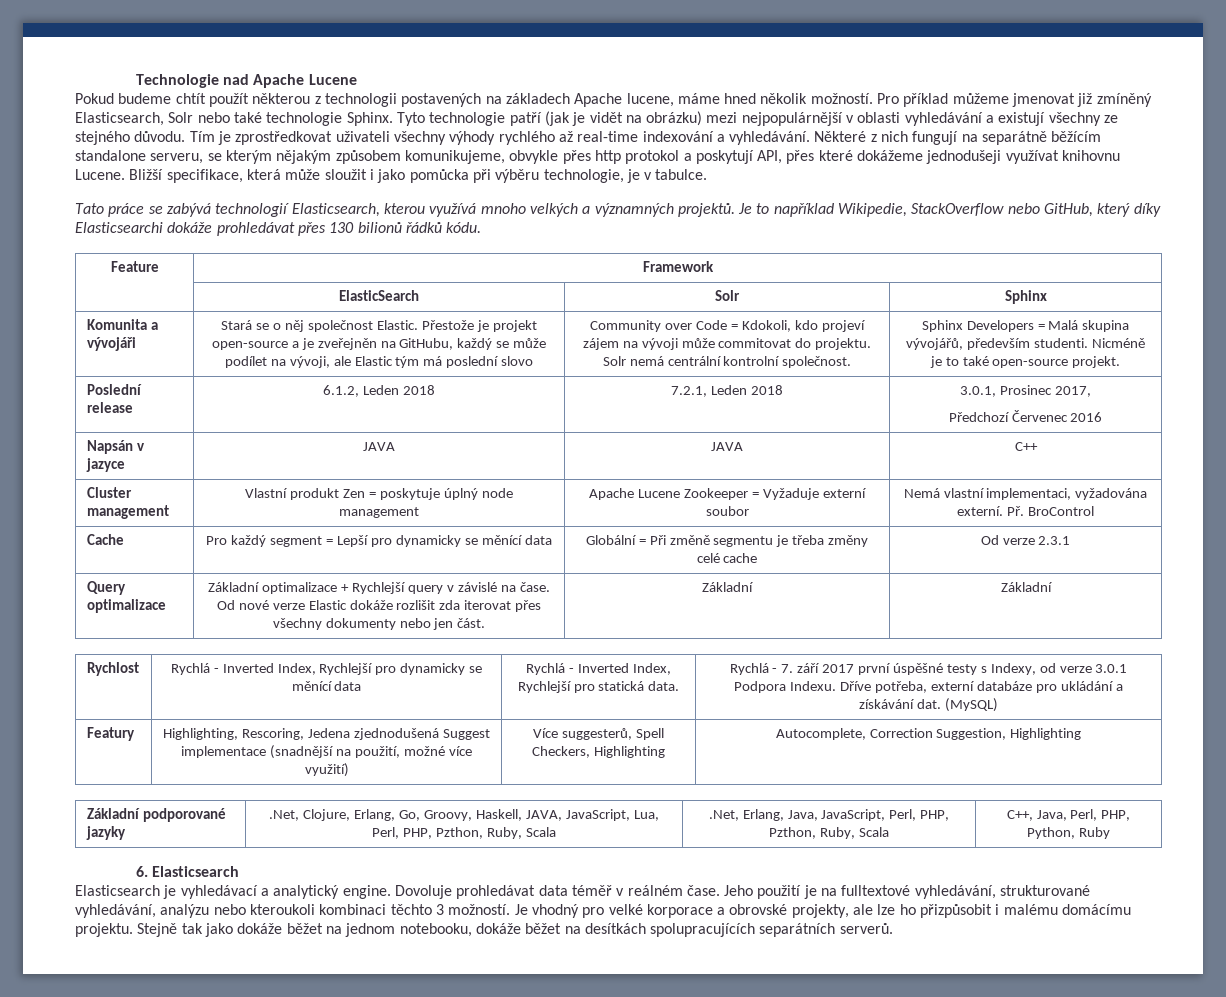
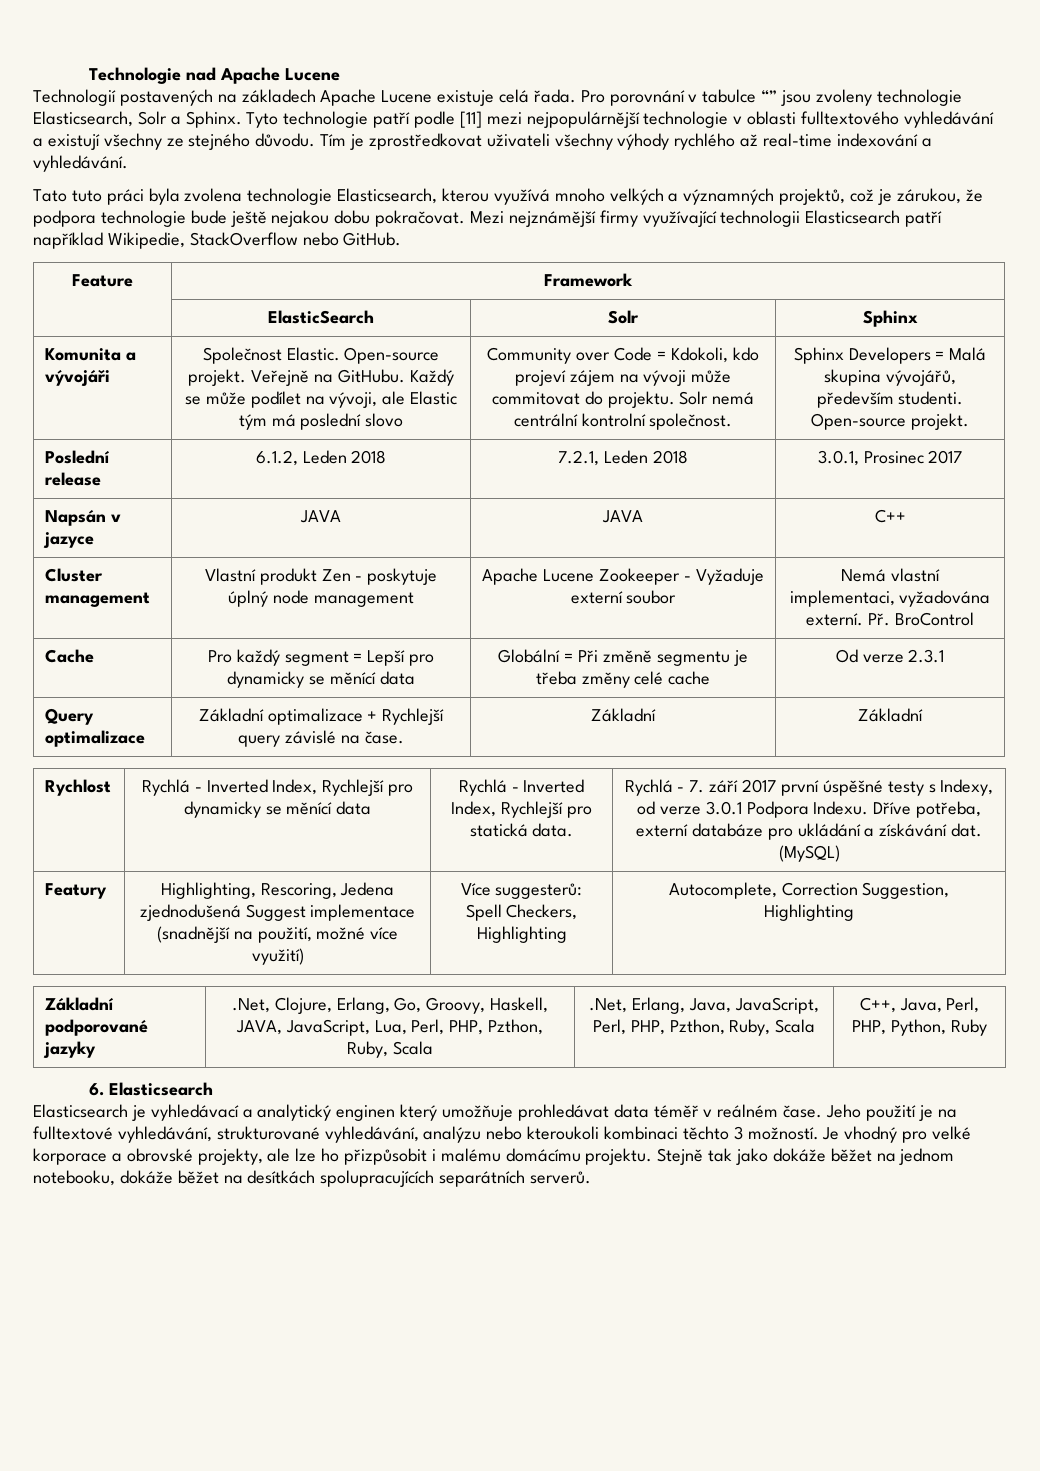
[75,93,1152,107] [75,111,703,126] Pokud budeme chtít použít některou z technologii postavených na základech Apache lucene, máme hned několik možností. Pro příklad můžeme jmenovat již zmíněný Elasticsearch, Solr nebo také technologie Sphinx. Tyto technologie patří (jak je vidět na obrázku) -> [33,89,962,106] [33,111,482,128] Technologií postavených na základech Apache Lucene existuje celá řada. Pro porovnání v tabulce “” jsou zvoleny technologie Elasticsearch, Solr a Sphinx. Tyto technologie patří podle [11]
(843, 119) none -> [643,111,729,128] technologie
(901, 117) none -> [801,111,900,125] fulltextového
[814,131,1102,145] [75,150,1121,164] [75,169,708,183] [75,203,290,217] Některé z nich fungují na separátně běžícím standalone serveru, se kterým nějakým způsobem komunikujeme, obvykle přes http protokol a poskytují API, přes které dokážeme jednodušeji využívat knihovnu Lucene. Bližší specifikace, která může sloužit i jako pomůcka při výběru technologie, je v tabulce. // Tato práce se zabývá technologií -> [33,188,333,205] // Tato tuto práci byla zvolena technologie
[677,203,1161,217] [75,222,482,236] projektů. Je to například Wikipedie, StackOverflow nebo GitHub, který díky Elasticsearchi dokáže prohledávat přes 130 bilionů řádků kódu. -> [779,188,983,205] [33,210,943,227] [33,232,402,249] projektů, což je zárukou, že podpora technologie bude ještě nejakou dobu pokračovat. Mezi nejznámější firmy využívající technologii Elasticsearch patří například Wikipedie, StackOverflow nebo GitHub.
[221,320,537,332] [211,338,493,350] Stará se o něj společnost Elastic. Přestože je projekt open-source a je zveřejněn na GitHubu, každý -> [202,347,440,364] [188,369,454,386] Společnost Elastic. Open-source projekt. Veřejně na GitHubu. Každý
[1091,338,1145,348] [929,356,1069,368] Nicméně je to také open-source -> [811,413,907,430] Open-source
[1054,386,1091,397] [948,410,1103,422] 2017, // Předchozí Červenec 2016 -> [928,450,963,464] 2017
[369,492,376,498] = -> [355,576,363,581] -
[751,492,759,498] = -> [683,576,691,581] -
[446,585,454,592] v -> (281, 741) none
[216,600,542,612] [272,618,486,630] Od nové verze Elastic dokáže rozlišit zda iterovat přes všechny dokumenty nebo jen část. -> (404, 737) none
[562,728,632,740] suggesterů, -> [495,883,583,899] suggesterů:
[342,885,452,899] engine. Dovoluje -> [336,1104,514,1121] enginen který umožňuje

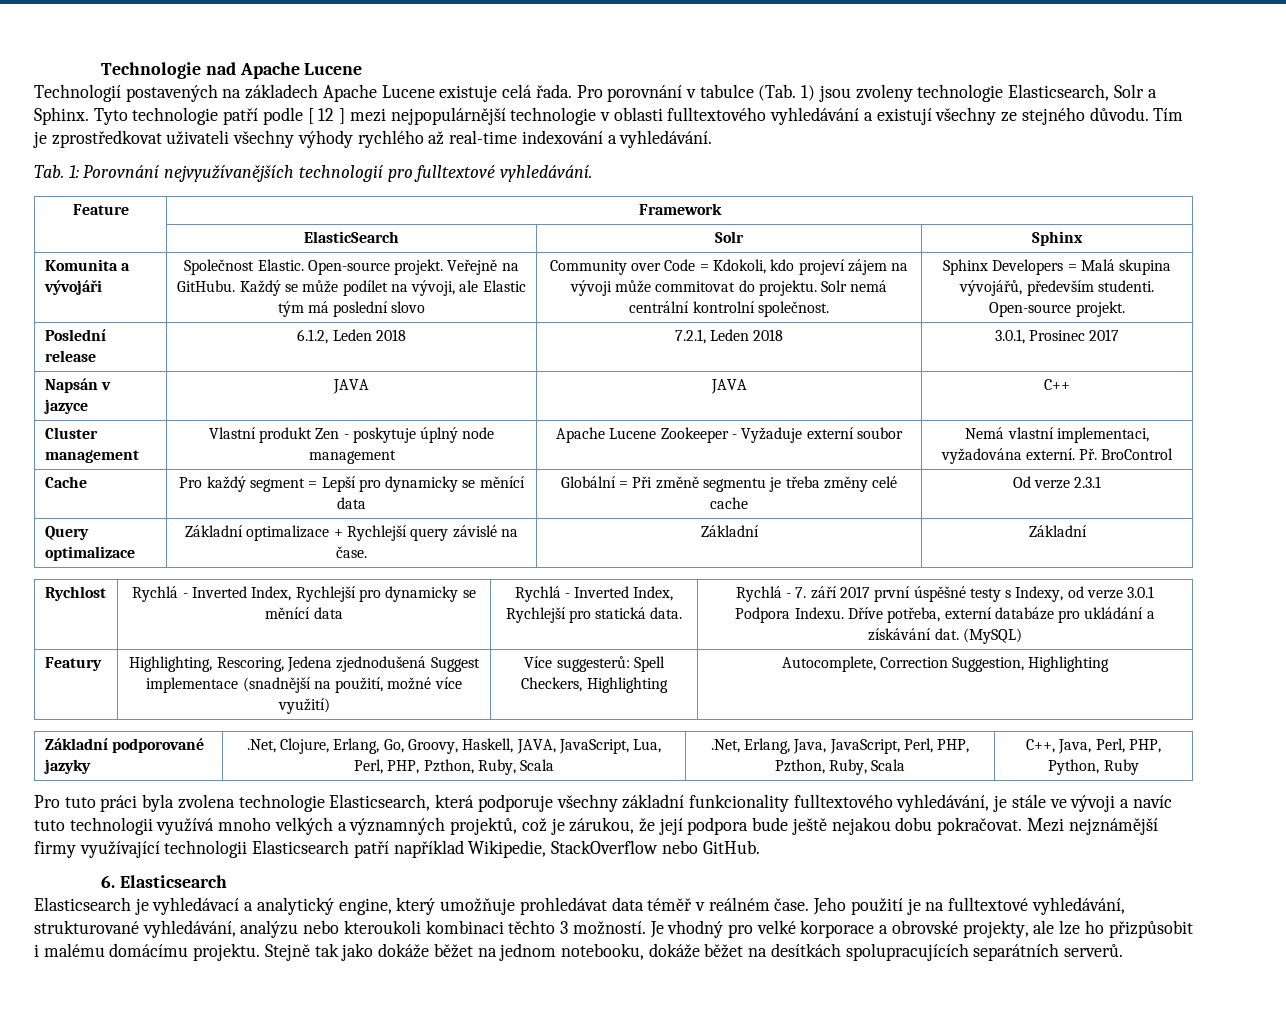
[761,90,778,102] “” -> [758,84,816,101] (Tab. 1)
[459,111,482,128] [11] -> [307,108,346,124] [ 12 ]
[33,188,983,205] [33,210,943,227] [33,232,402,249] Tato tuto práci byla zvolena technologie Elasticsearch, kterou využívá mnoho velkých a významných projektů, což je zárukou, že podpora technologie bude ještě nejakou dobu pokračovat. Mezi nejznámější firmy využívající technologii Elasticsearch patří například Wikipedie, StackOverflow nebo GitHub. -> [34,165,593,182] Tab. 1: Porovnání nejvyužívanějších technologií pro fulltextové vyhledávání.
(987, 1027) none -> [34,794,1172,812] [34,817,1158,835] [34,840,760,858] // Pro tuto práci byla zvolena technologie Elasticsearch, která podporuje všechny základní funkcionality fulltextového vyhledávání, je stále ve vývoji a navíc tuto technologii využívá mnoho velkých a významných projektů, což je zárukou, že její podpora bude ještě nejakou dobu pokračovat. Mezi nejznámější firmy využívající technologii Elasticsearch patří například Wikipedie, StackOverflow nebo GitHub.
[336,1105,396,1121] enginen -> [338,898,392,915] engine,

